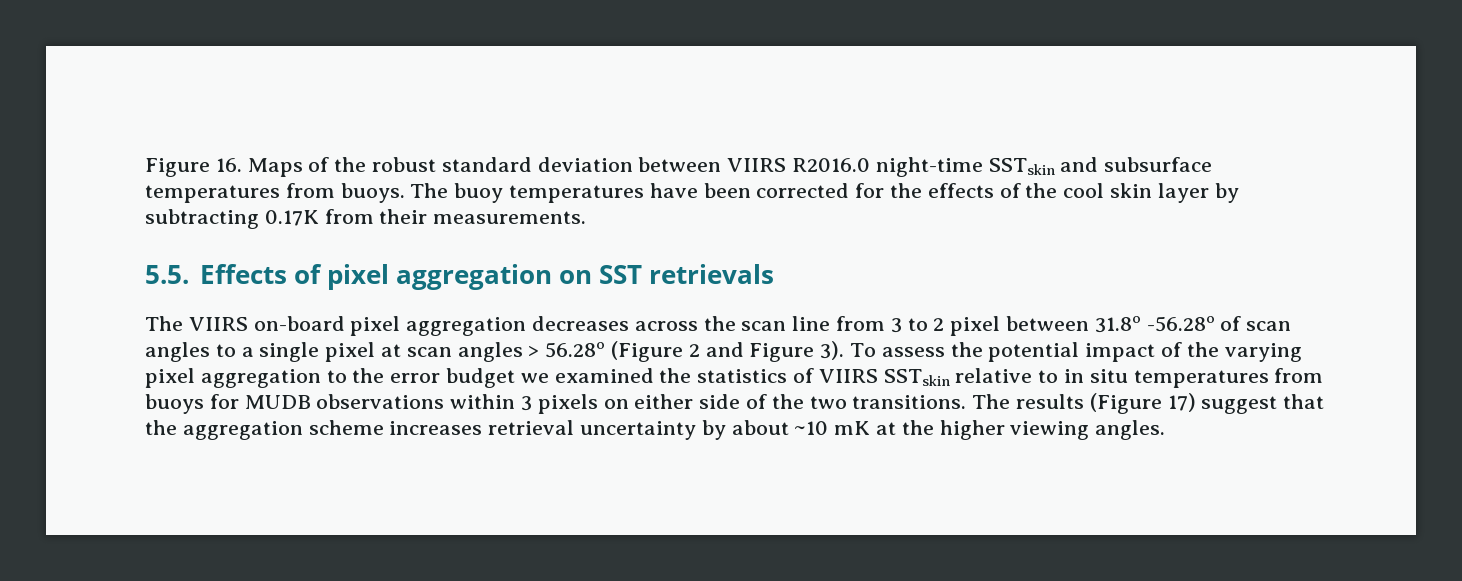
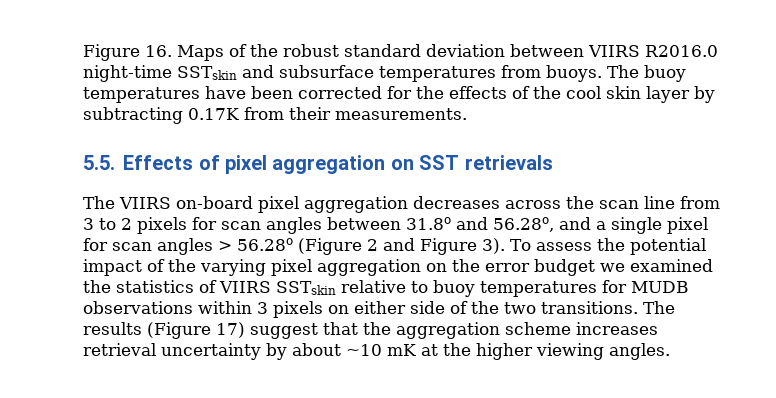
[950,316,1292,336] [145,342,236,362] pixel between 31.8o -56.28o of scan angles to -> [137,217,591,234] pixels for scan angles between 31.8o and 56.28o, and
[381,344,402,357] at -> [83,238,108,251] for
[326,370,347,383] to -> [426,263,447,272] on
[1064,368,1324,388] [145,394,204,414] in situ temperatures from buoys -> [433,280,597,297] buoy temperatures

